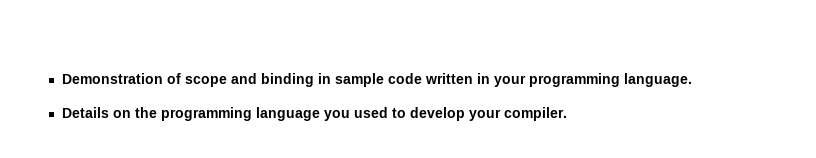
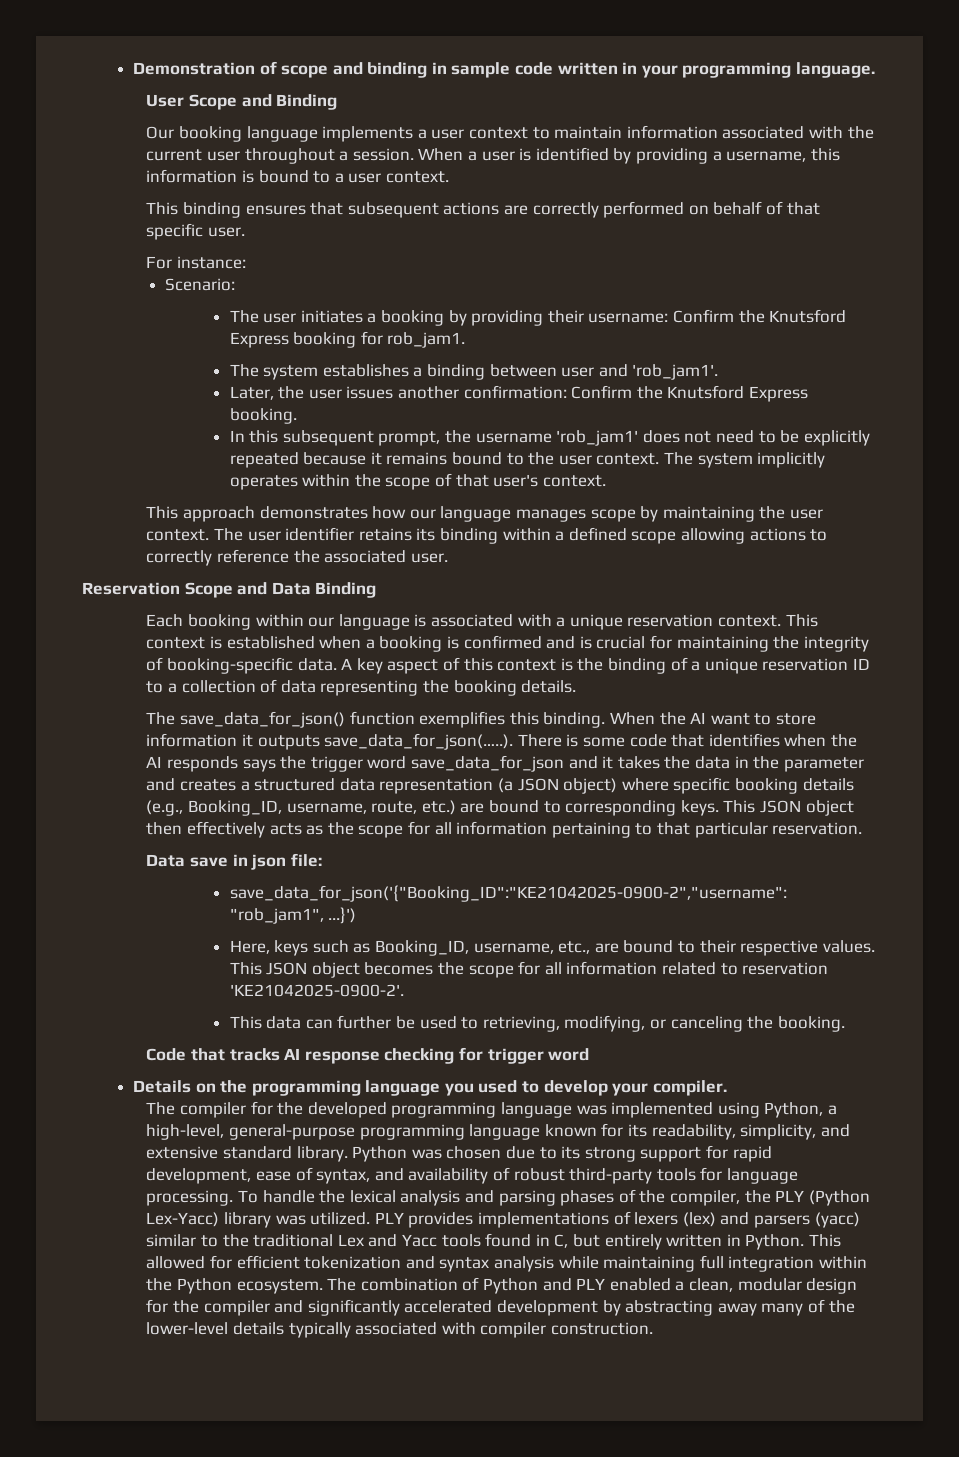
(692, 80) none -> [146,94,338,110] [146,125,874,142] [146,147,840,164] [146,169,450,183] [146,201,820,218] [146,223,246,240] [146,256,247,269] [165,278,236,291] [229,309,847,326] [229,331,466,348] [229,364,719,380] [229,385,808,402] [229,408,297,424] [229,430,870,446] [229,452,826,468] [229,473,606,490] [146,506,823,522] [146,527,828,544] [146,549,448,566] [82,582,377,598] [146,614,818,630] [146,635,869,652] [146,657,870,674] [146,679,577,696] [146,711,816,728] [146,733,857,750] [146,755,864,772] [146,777,854,794] [146,800,854,816] [146,821,863,838] [146,853,322,870] [229,885,787,902] [229,907,357,924] [229,940,875,956] [229,961,829,978] [229,984,404,997] [229,1015,845,1032] [146,1047,590,1064] // User Scope and Binding // Our booking language implements a user context to maintain information associated with the current user throughout a session. When a user is identified by providing a username, this information is bound to a user context. // This binding ensures that subsequent actions are correctly performed on behalf of that specific user. // For instance: // Scenario: // The user initiates a booking by providing their username: Confirm the Knutsford Express booking for rob_jam1. // The system establishes a binding between user and 'rob_jam1'. // Later, the user issues another confirmation: Confirm the Knutsford Express booking. // In this subsequent prompt, the username 'rob_jam1' does not need to be explicitly repeated because it remains bound to the user context. The system implicitly operates within the scope of that user's context. // This approach demonstrates how our language manages scope by maintaining the user context. The user identifier retains its binding within a defined scope allowing actions to correctly reference the associated user. // Reservation Scope and Data Binding // Each booking within our language is associated with a unique reservation context. This context is established when a booking is confirmed and is crucial for maintaining the integrity of booking-specific data. A key aspect of this context is the binding of a unique reservation ID to a collection of data representing the booking details. // The save_data_for_json() function exemplifies this binding. When the AI want to store information it outputs save_data_for_json(…..). There is some code that identifies when the AI responds says the trigger word save_data_for_json and it takes the data in the parameter and creates a structured data representation (a JSON object) where specific booking details (e.g., Booking_ID, username, route, etc.) are bound to corresponding keys. This JSON object then effectively acts as the scope for all information pertaining to that particular reservation. // Data save in json file: // save_data_for_json('{"Booking_ID":"KE21042025-0900-2","username": "rob_jam1", ...}') // Here, keys such as Booking_ID, username, etc., are bound to their respective values. This JSON object becomes the scope for all information related to reservation 'KE21042025-0900-2'. // This data can further be used to retrieving, modifying, or canceling the booking. // Code that tracks AI response checking for trigger word
(567, 114) none -> [146,1101,837,1118] [146,1123,850,1140] [146,1145,772,1162] [146,1167,798,1184] [146,1189,870,1206] [146,1211,860,1228] [146,1233,841,1250] [146,1255,867,1272] [146,1277,858,1294] [146,1299,855,1316] [146,1322,654,1338] // The compiler for the developed programming language was implemented using Python, a high-level, general-purpose programming language known for its readability, simplicity, and extensive standard library. Python was chosen due to its strong support for rapid development, ease of syntax, and availability of robust third-party tools for language processing. To handle the lexical analysis and parsing phases of the compiler, the PLY (Python Lex-Yacc) library was utilized. PLY provides implementations of lexers (lex) and parsers (yacc) similar to the traditional Lex and Yacc tools found in C, but entirely written in Python. This allowed for efficient tokenization and syntax analysis while maintaining full integration within the Python ecosystem. The combination of Python and PLY enabled a clean, modular design for the compiler and significantly accelerated development by abstracting away many of the lower-level details typically associated with compiler construction.

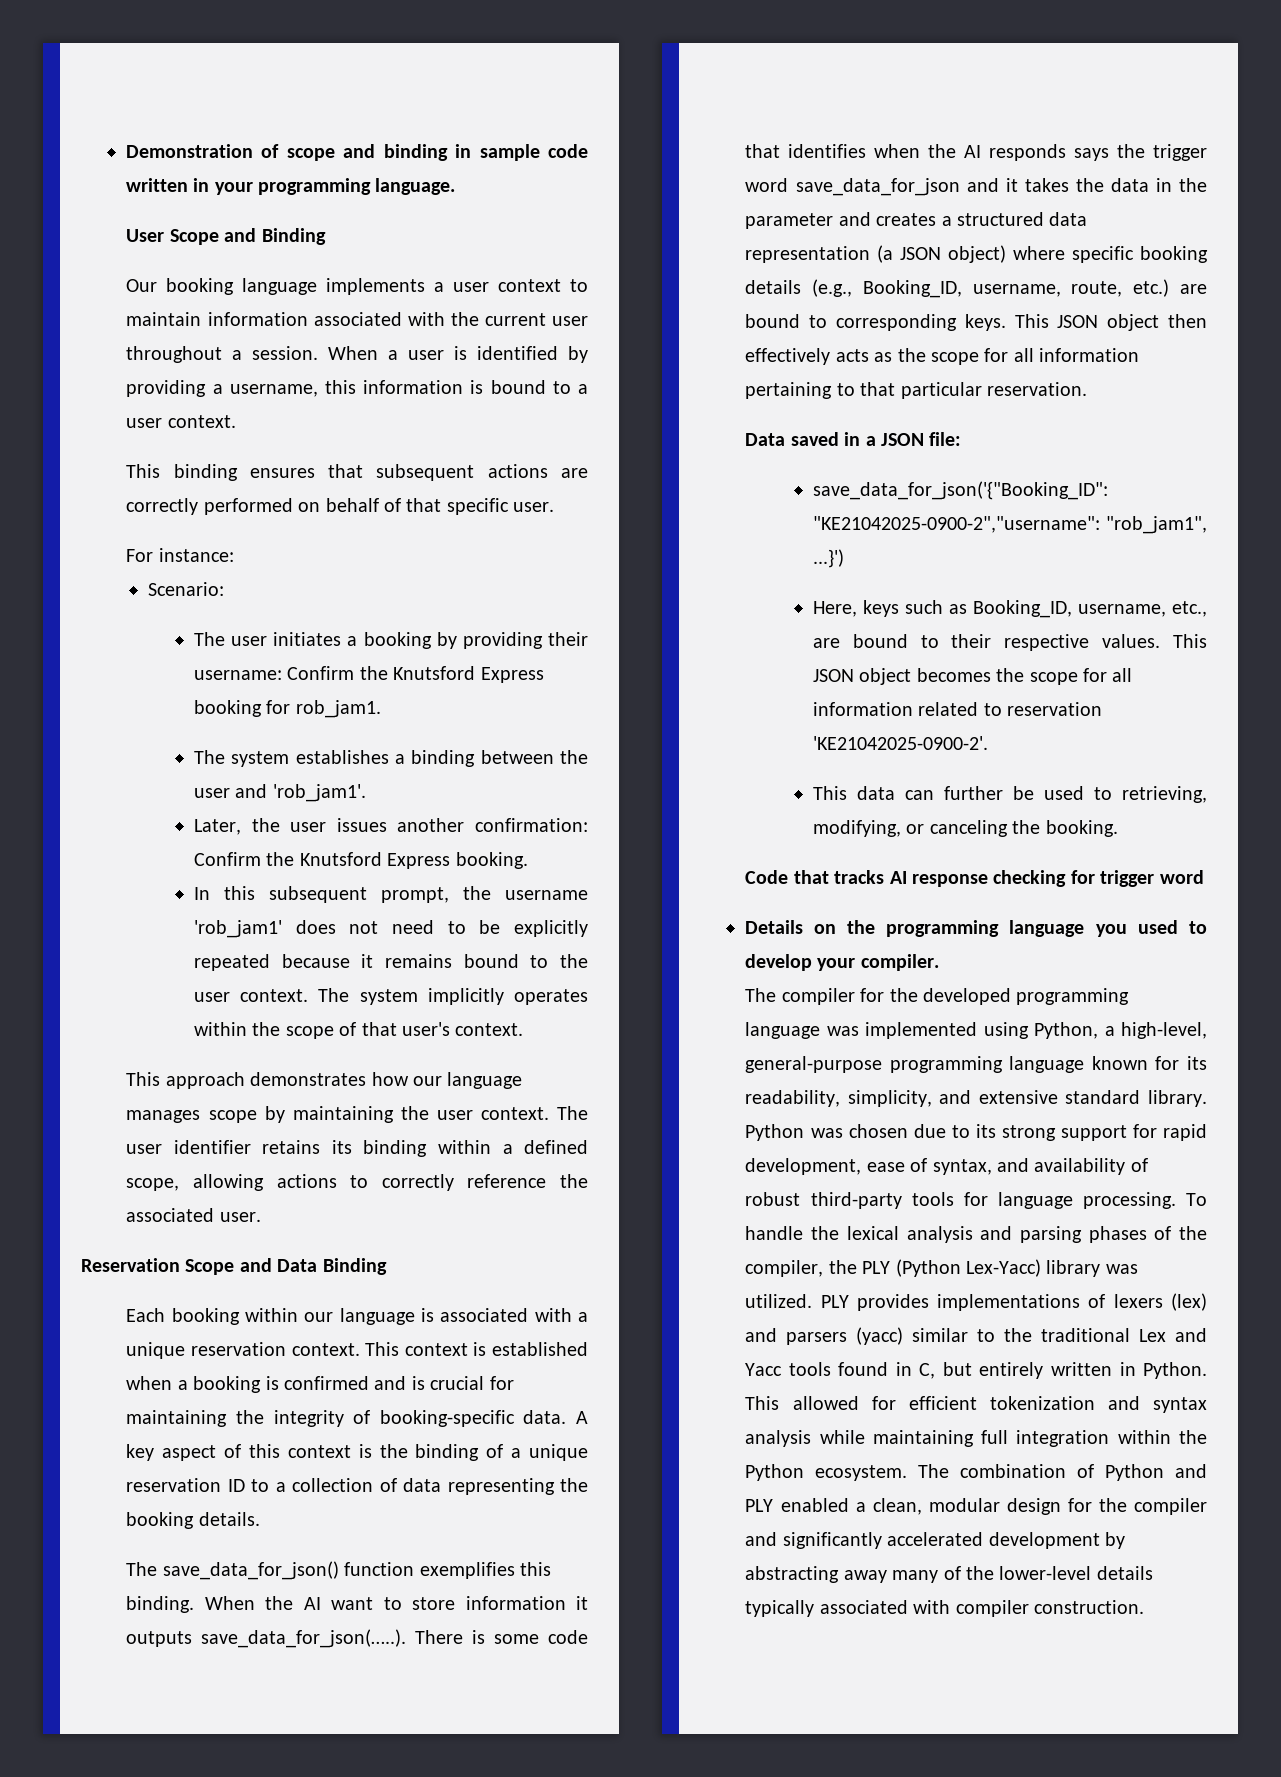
(557, 370) none -> [559,750,588,764] the
[631,531,677,544] scope -> [126,1178,180,1191] scope,
[190,854,287,870] save in json -> [790,432,925,446] saved in a JSON

